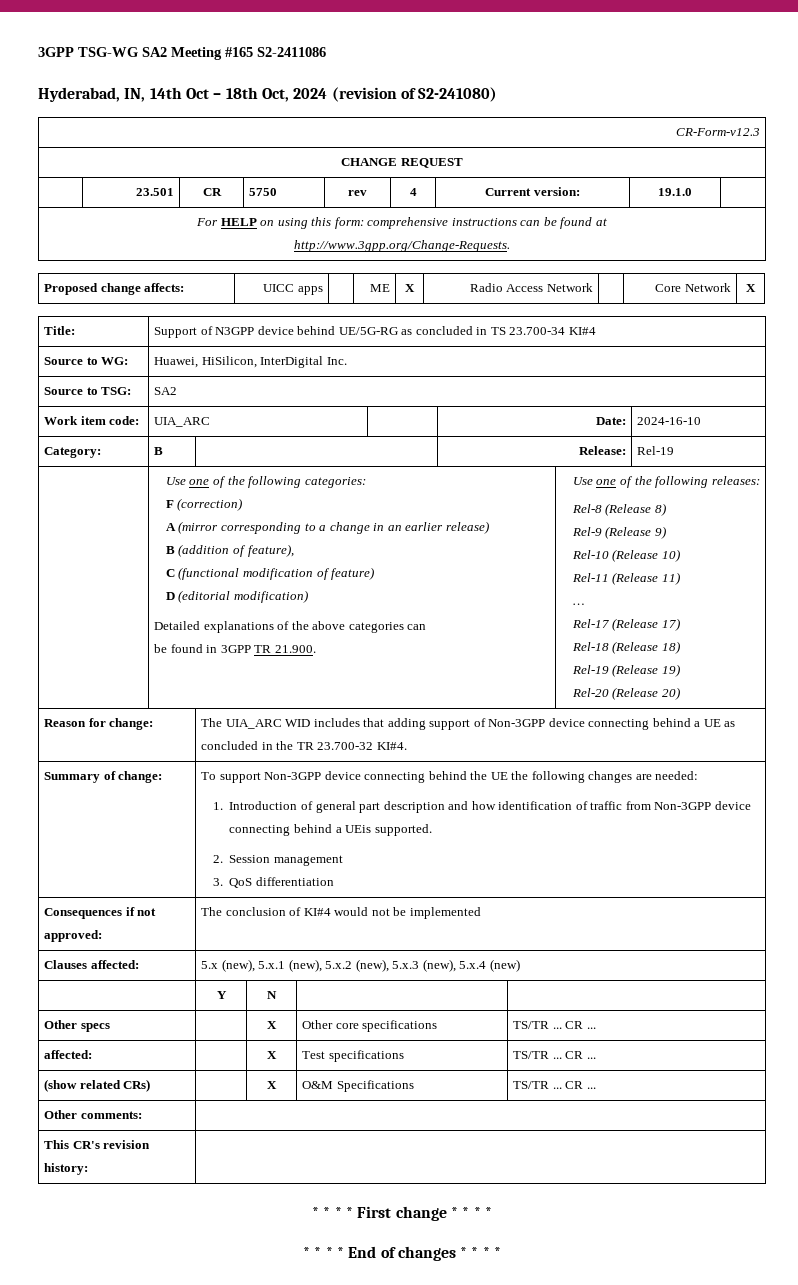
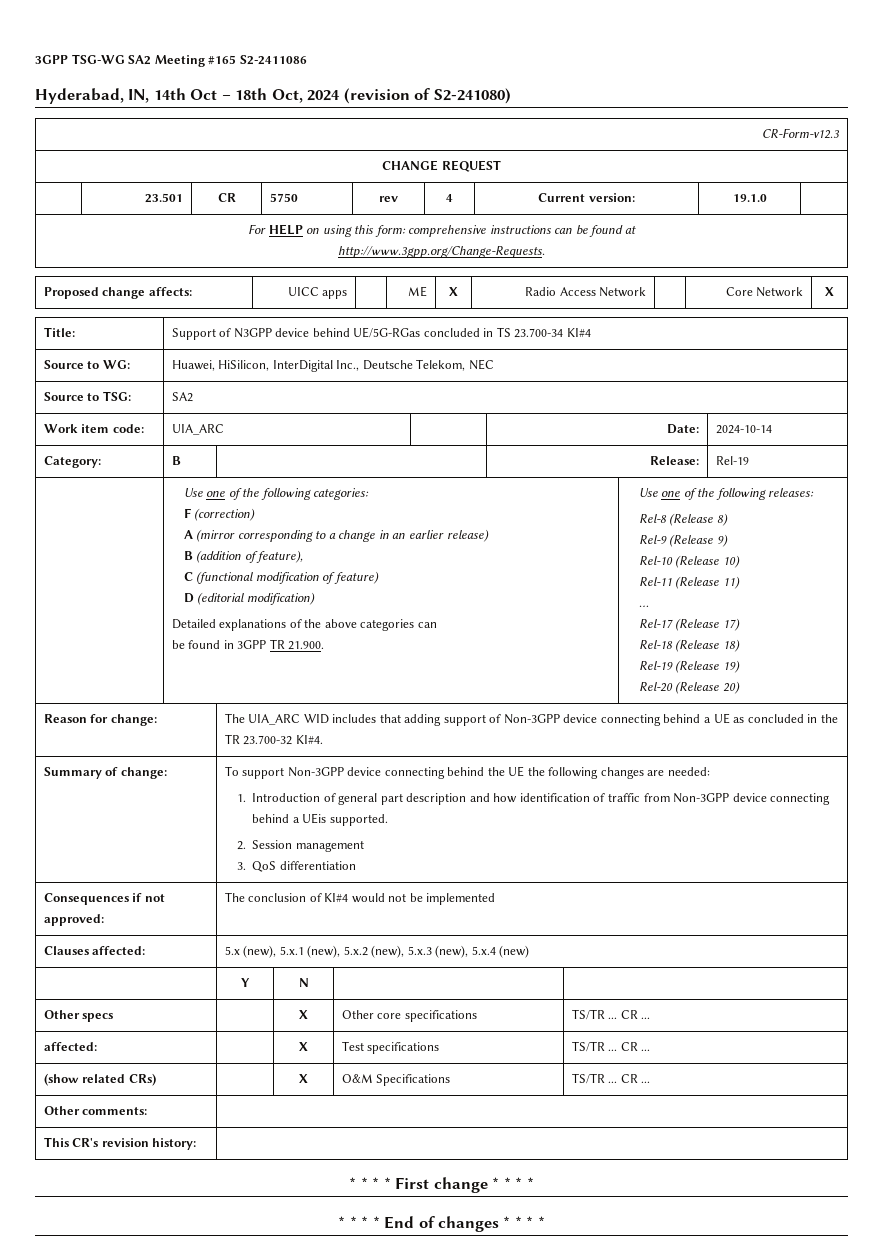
[338,327,413,335] UE/5G-RG as -> [353,327,421,338] UE/5G-RGas
[326,357,347,365] Inc. -> [336,359,494,371] Inc., Deutsche Telekom, NEC
[637,417,702,425] 2024-16-10 -> [715,425,772,434] 2024-10-14

